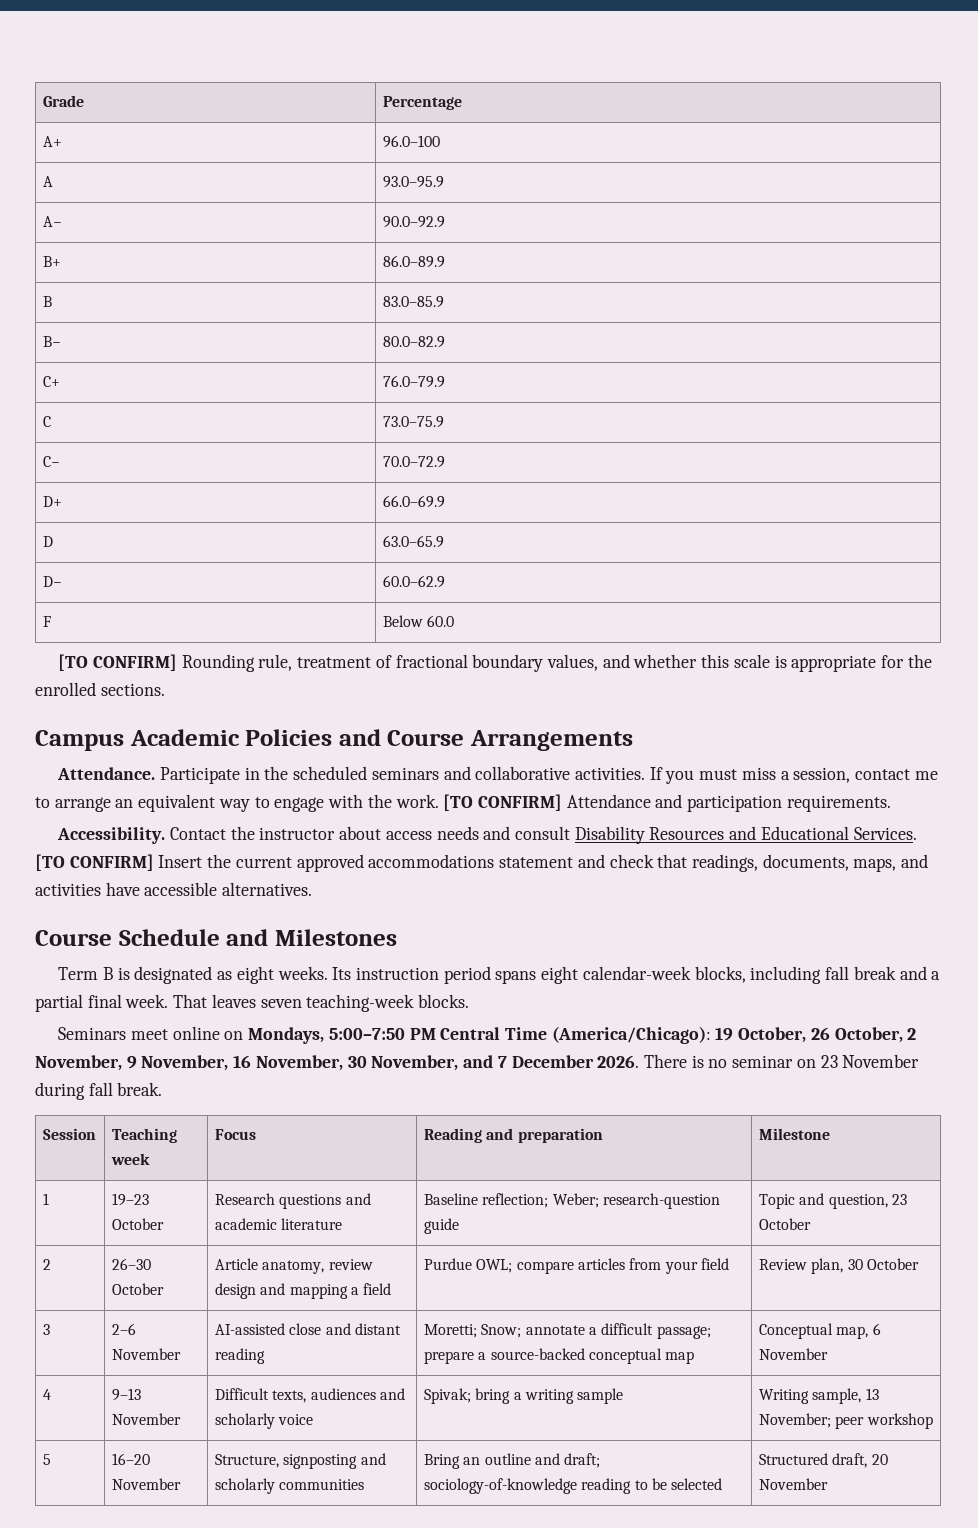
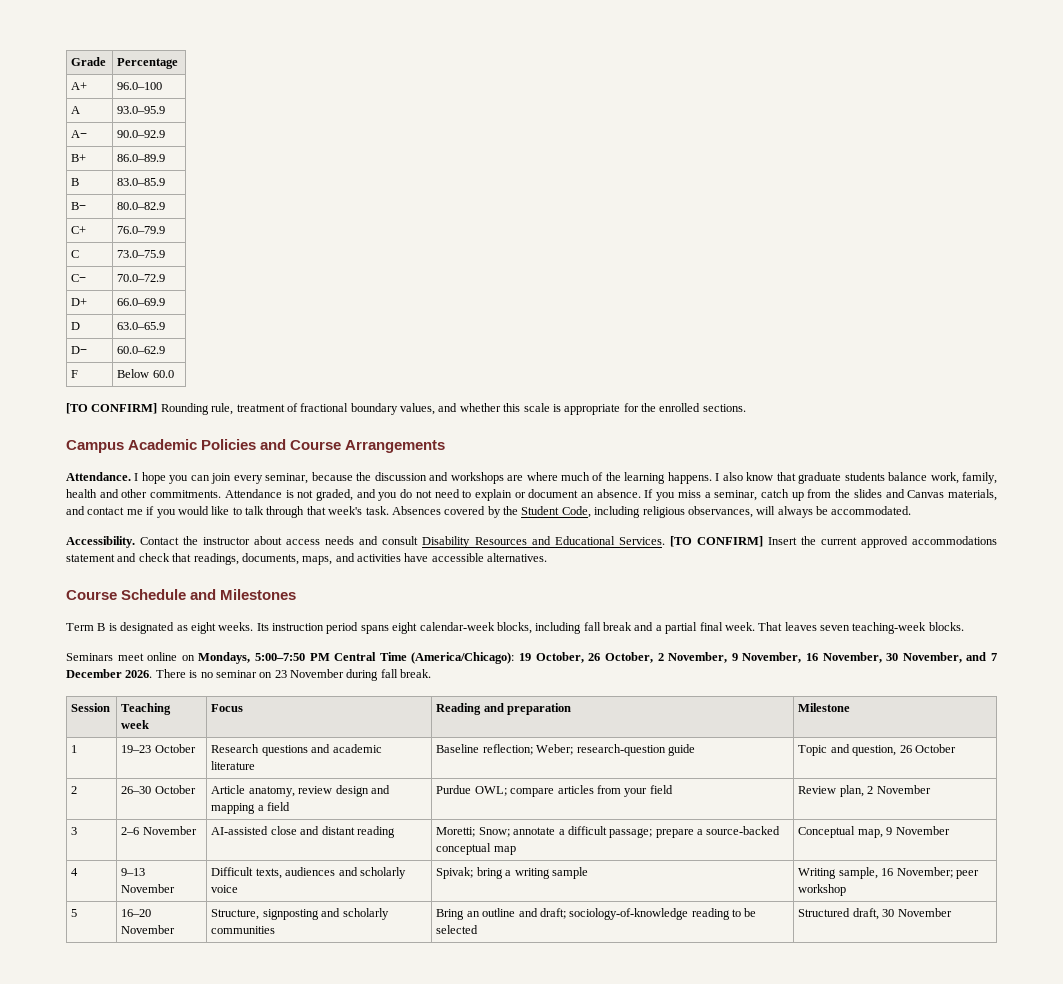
[159,766,646,784] Participate in the scheduled seminars and collaborative activities. -> [134,472,997,484] [66,489,641,501] I hope you can join every seminar, because the discussion and workshops are where much of the learning happens. I also know that graduate students balance work, family, health and other commitments. Attendance is not graded, and you do not need to explain or document an absence.
[699,769,738,780] must -> (676, 496) none
[793,767,938,783] [35,794,891,812] session, contact me to arrange an equivalent way to engage with the work. [TO CONFIRM] Attendance and participation requirements. -> [714,489,998,501] [66,506,912,518] seminar, catch up from the slides and Canvas materials, and contact me if you would like to talk through that week's task. Absences covered by the Student Code, including religious observances, will always be accommodated.
[891,1194,907,1205] 23 -> [899,745,912,753] 26
[847,1258,919,1270] 30 October -> [867,785,931,794] 2 November
[872,1323,881,1335] 6 -> [886,827,893,835] 9
[865,1388,879,1400] 13 -> [881,868,894,876] 16
[871,1454,888,1465] 20 -> [882,909,895,917] 30

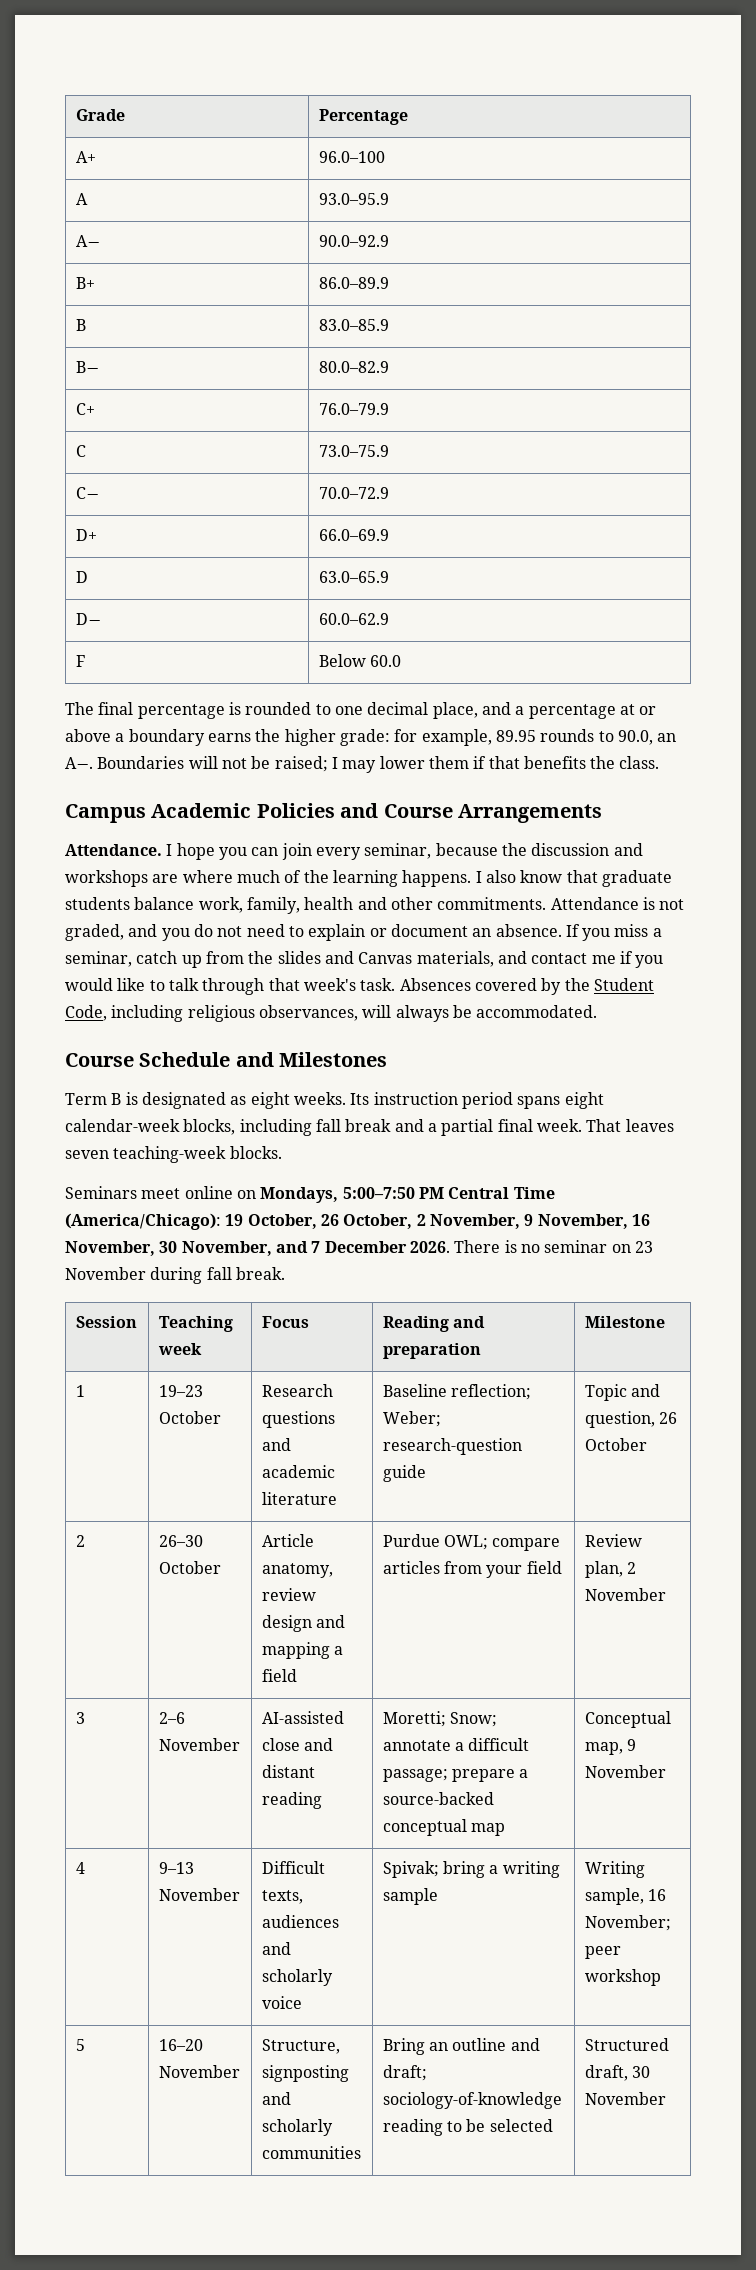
[66,403,746,415] [TO CONFIRM] Rounding rule, treatment of fractional boundary values, and whether this scale is appropriate for the enrolled sections. -> [65,702,657,719] [65,729,677,746] [65,756,660,773] The final percentage is rounded to one decimal place, and a percentage at or above a boundary earns the higher grade: for example, 89.95 rounds to 90.0, an A−. Boundaries will not be raised; I may lower them if that benefits the class.
[66,536,997,548] [66,553,548,565] // Accessibility. Contact the instructor about access needs and consult Disability Resources and Educational Services. [TO CONFIRM] Insert the current approved accommodations statement and check that readings, documents, maps, and activities have accessible alternatives. -> (598, 1011) none

